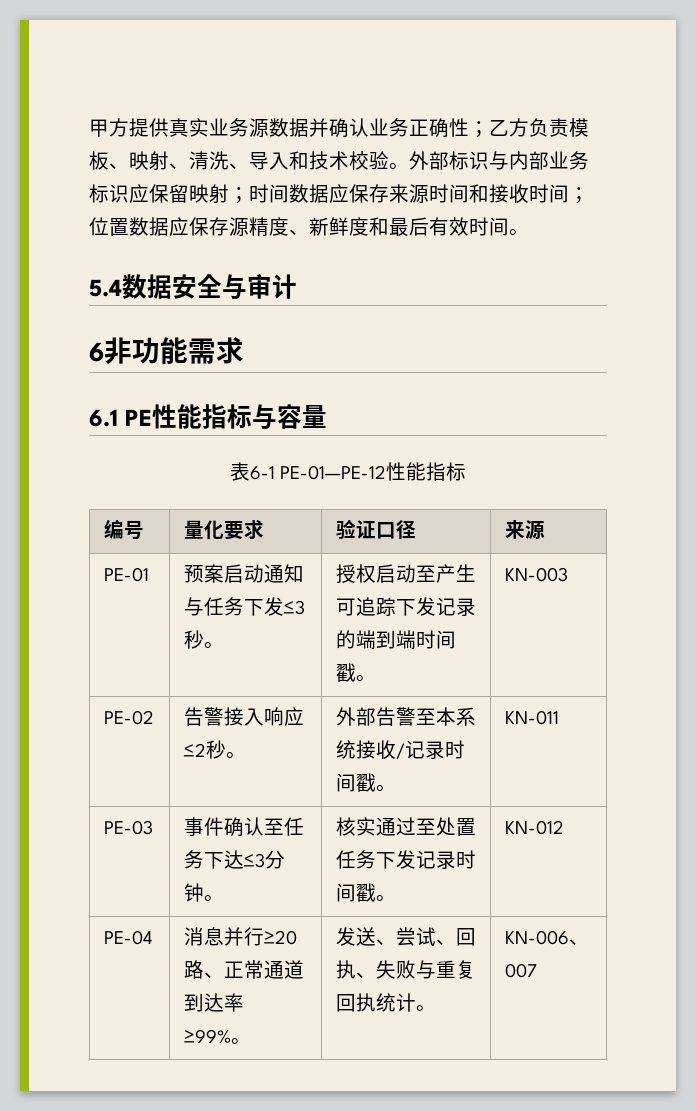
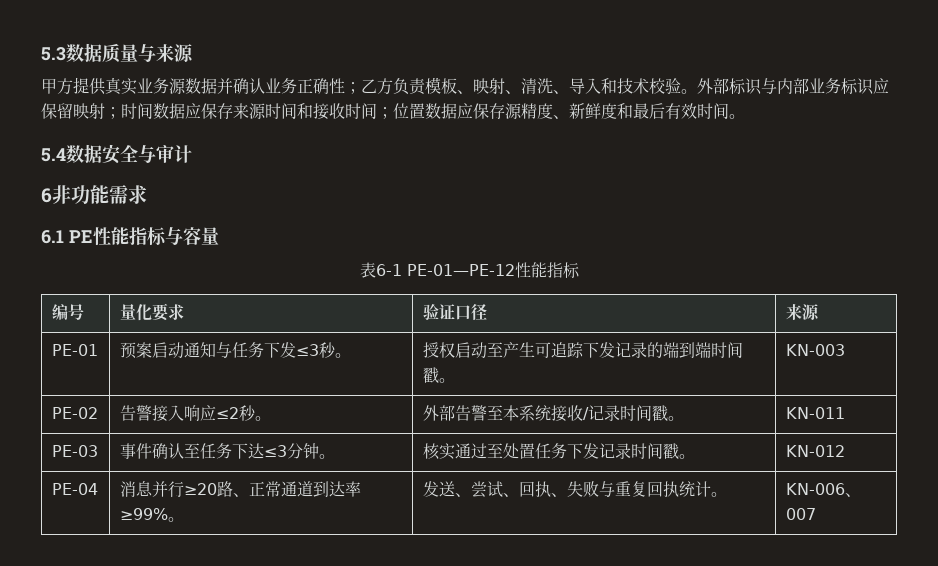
(89, 128) none -> [41,43,194,63] 5.3数据质量与来源 //

